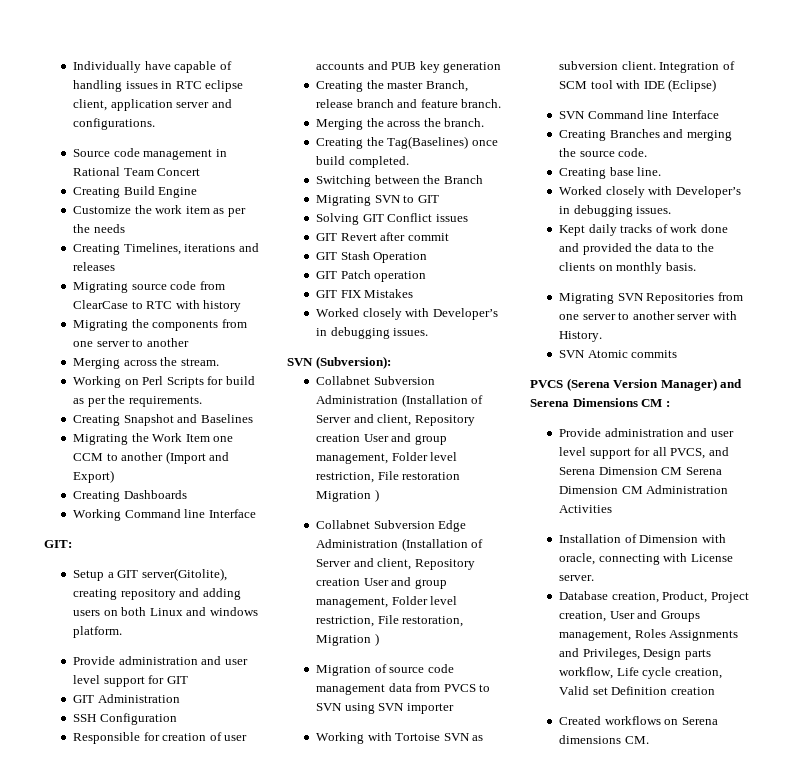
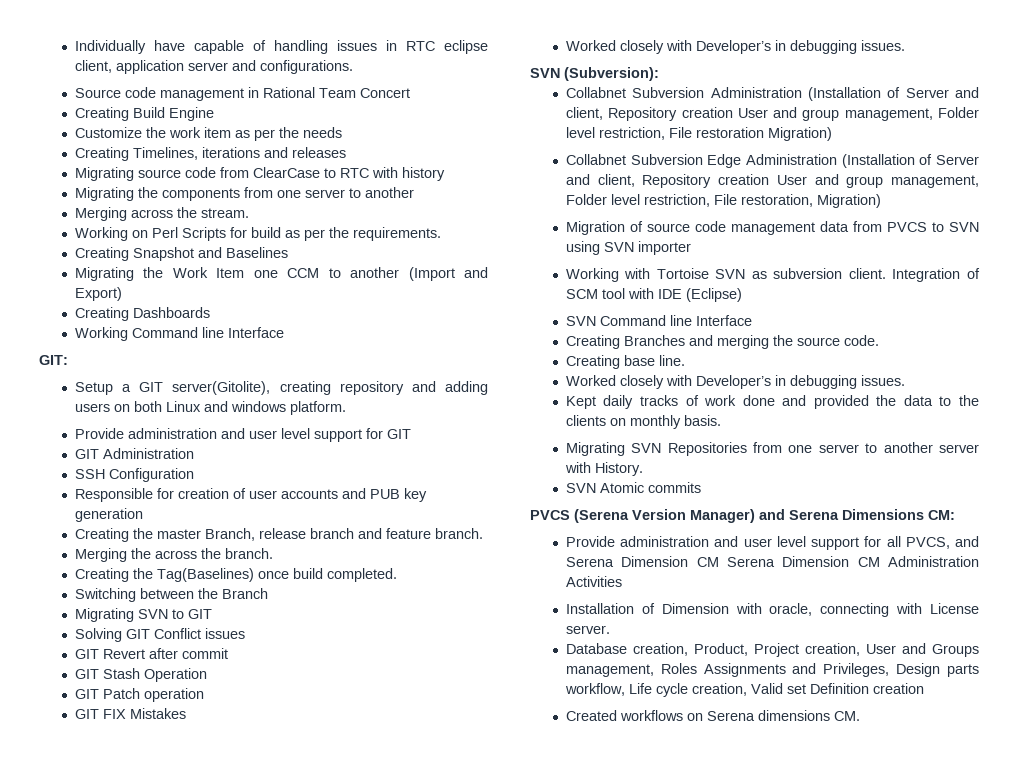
[316,489,379,502] Migration ) -> [767,127,832,141] Migration)
[316,633,379,646] Migration ) -> [816,194,881,208] Migration)
[641,399,670,407] CM : -> [928,510,955,520] CM:

